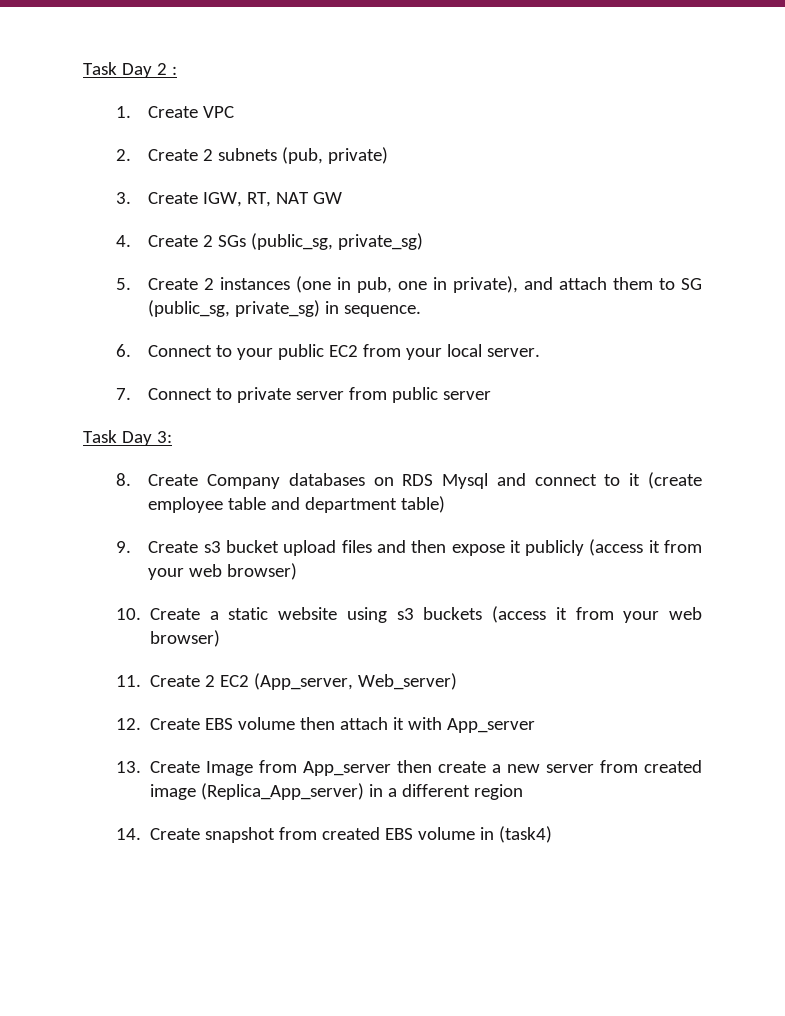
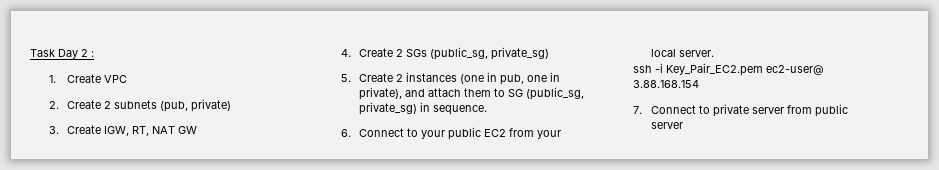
(541, 352) none -> [632,63,824,76] [632,80,699,88] // ssh -i Key_Pair_EC2.pem ec2-user@ 3.88.168.154
[83,430,172,446] [115,472,703,489] [148,496,446,513] [115,539,702,556] [148,563,298,580] [115,606,702,623] [149,630,220,647] [115,673,457,690] [115,717,535,733] [115,760,702,776] [149,783,523,800] [115,826,552,843] // Task Day 3: // 8. Create Company databases on RDS Mysql and connect to it (create employee table and department table) // 9. Create s3 bucket upload files and then expose it publicly (access it from your web browser) // 10. Create a static website using s3 buckets (access it from your web browser) // 11. Create 2 EC2 (App_server, Web_server) // 12. Create EBS volume then attach it with App_server // 13. Create Image from App_server then create a new server from created image (Replica_App_server) in a different region // 14. Create snapshot from created EBS volume in (task4) -> (684, 125) none

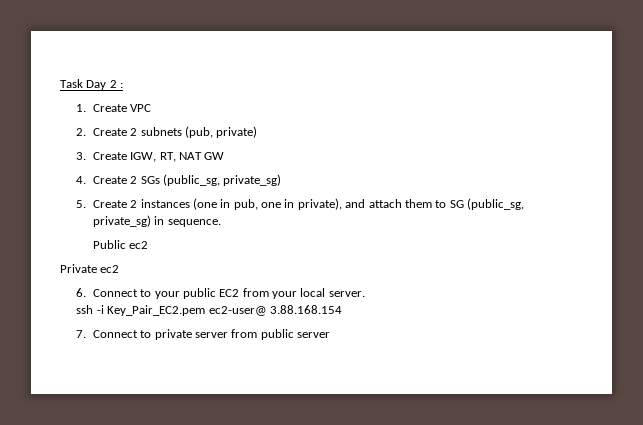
(488, 110) none -> [92,240,149,249] [60,264,120,273] // Public ec2 // Private ec2

